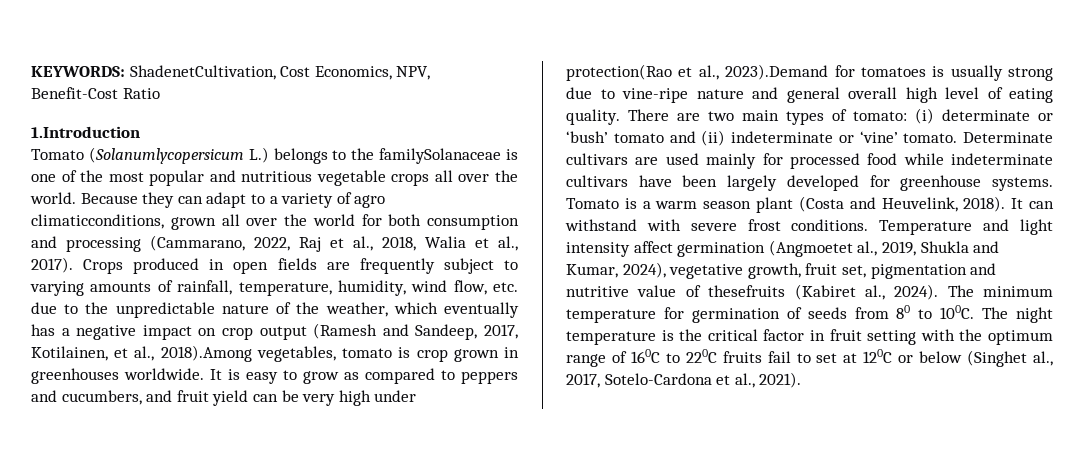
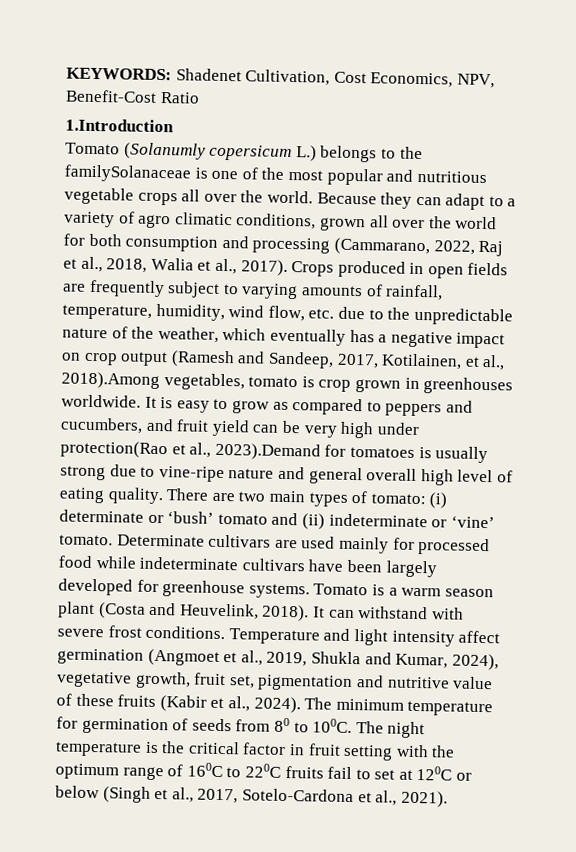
[129,65,276,80] ShadenetCultivation, -> [175,68,331,86] Shadenet Cultivation,
[88,147,244,164] (Solanumlycopersicum -> [123,142,293,162] (Solanumly copersicum
[31,214,164,229] climaticconditions, -> [174,212,317,230] climatic conditions,
[768,240,853,257] (Angmoetet -> [147,648,238,666] (Angmoet et
[708,284,856,300] thesefruits (Kabiret -> [75,693,225,712] these fruits (Kabir et
[967,350,1028,367] (Singhet -> [102,786,169,803] (Singh et

